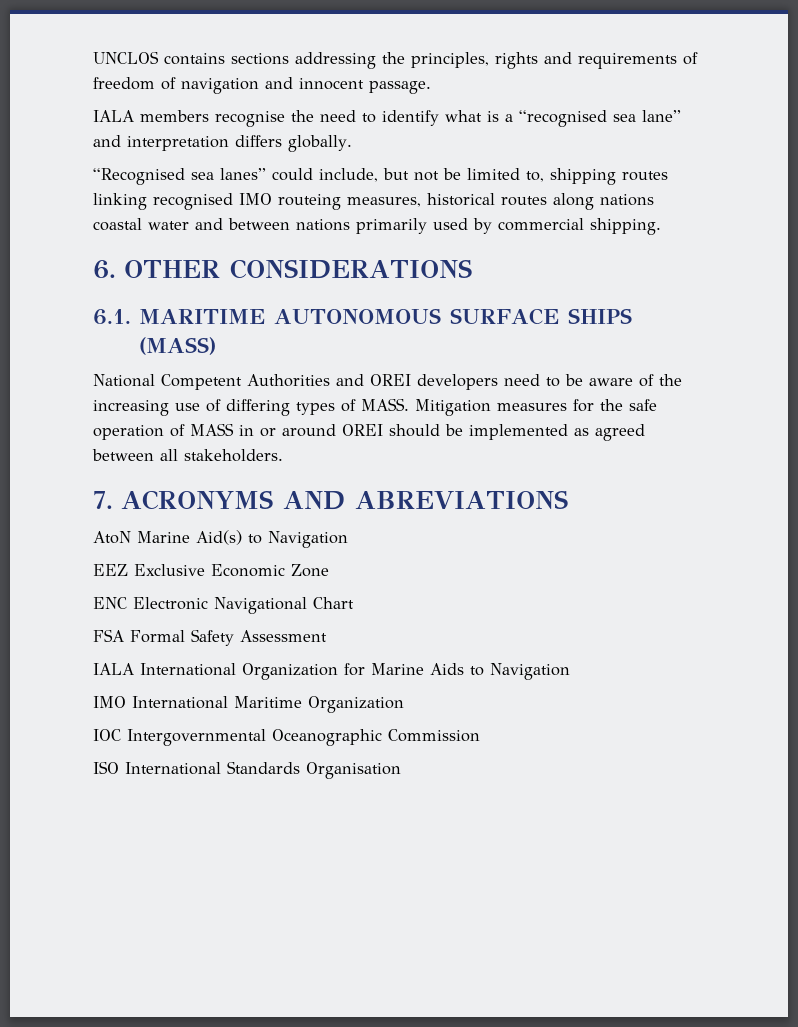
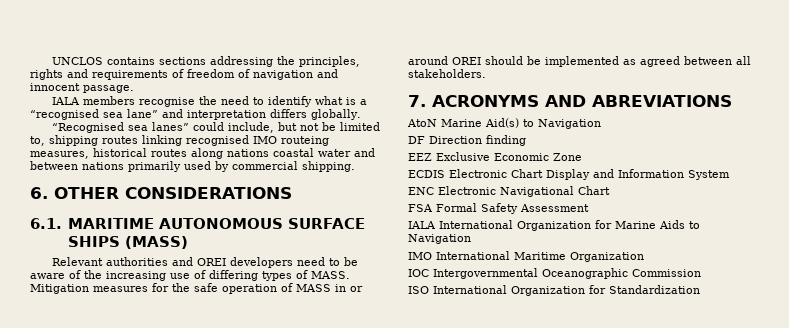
[93,374,330,390] National Competent Authorities -> [52,257,169,266] Relevant authorities
(348, 539) none -> [408,135,526,146] // DF Direction finding
(329, 570) none -> [408,169,730,180] // ECDIS Electronic Chart Display and Information System
[227,761,401,779] Standards Organisation -> [511,285,700,296] Organization for Standardization

